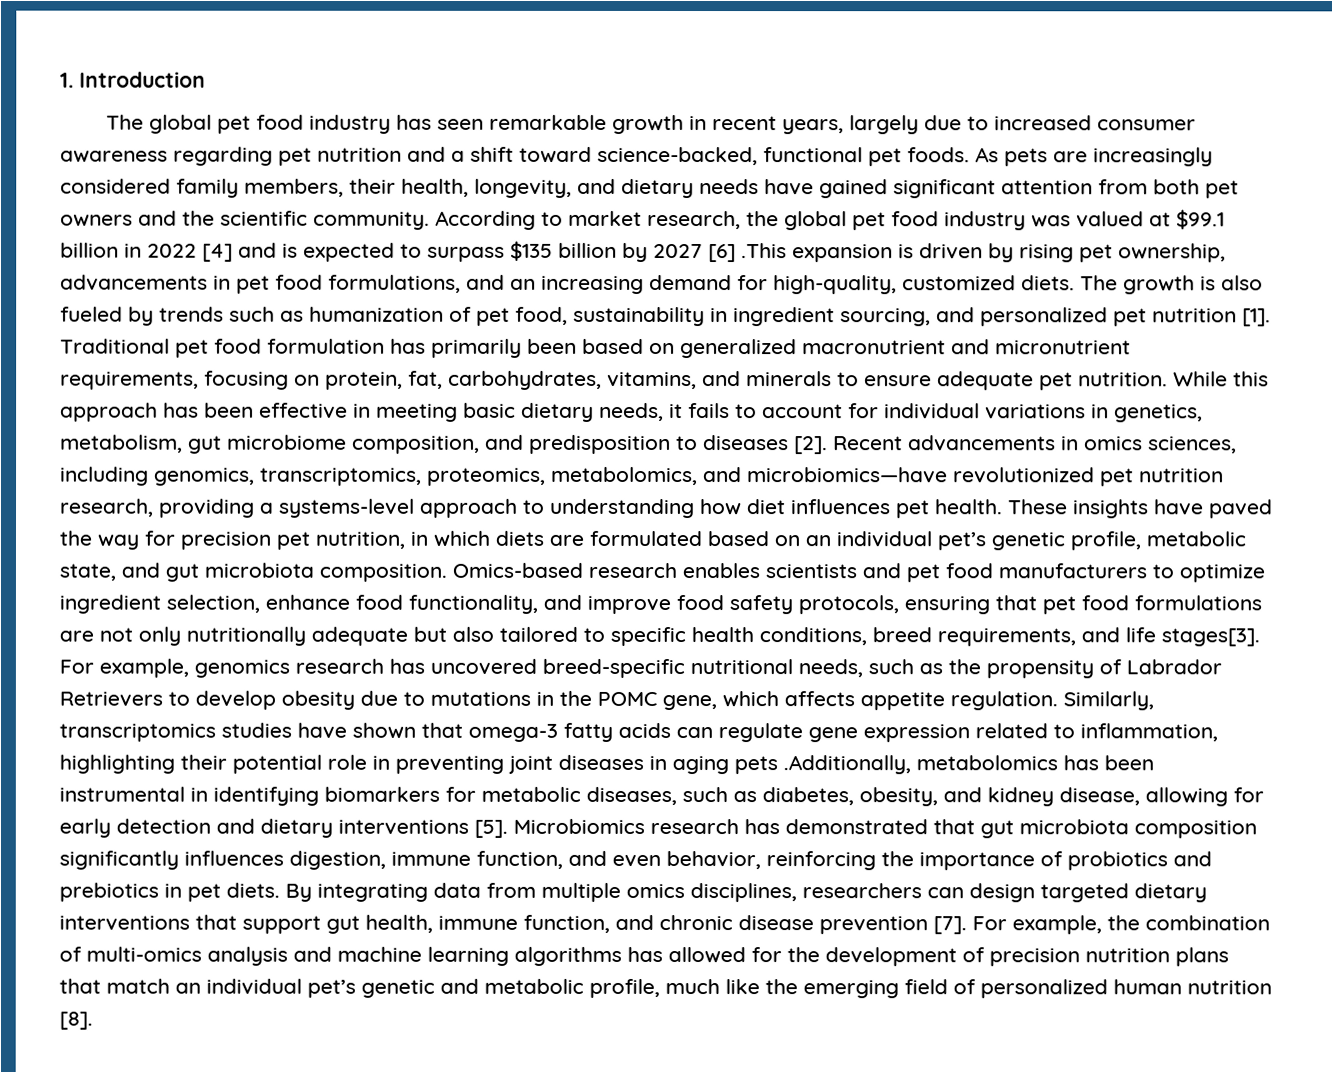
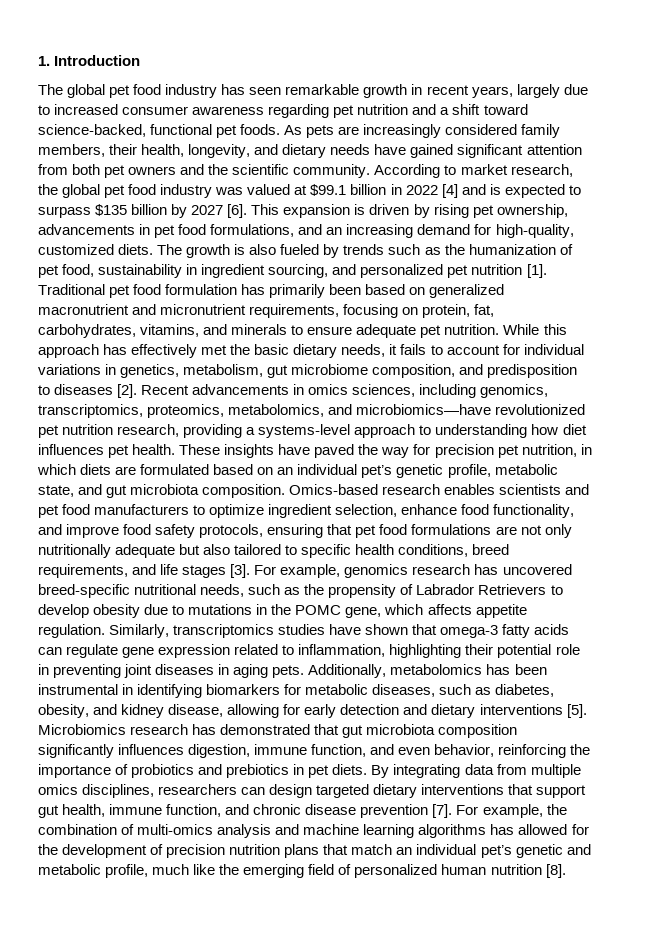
[708,243,787,263] [6] .This -> [227,204,280,218] [6]. This
(304, 316) none -> [444,244,465,255] the
[204,402,458,422] been effective in meeting -> [131,344,251,358] effectively met the
[1161,628,1260,647] stages[3]. -> [182,564,251,578] stages [3].
[734,755,911,775] pets .Additionally, -> [272,664,387,678] pets. Additionally,

